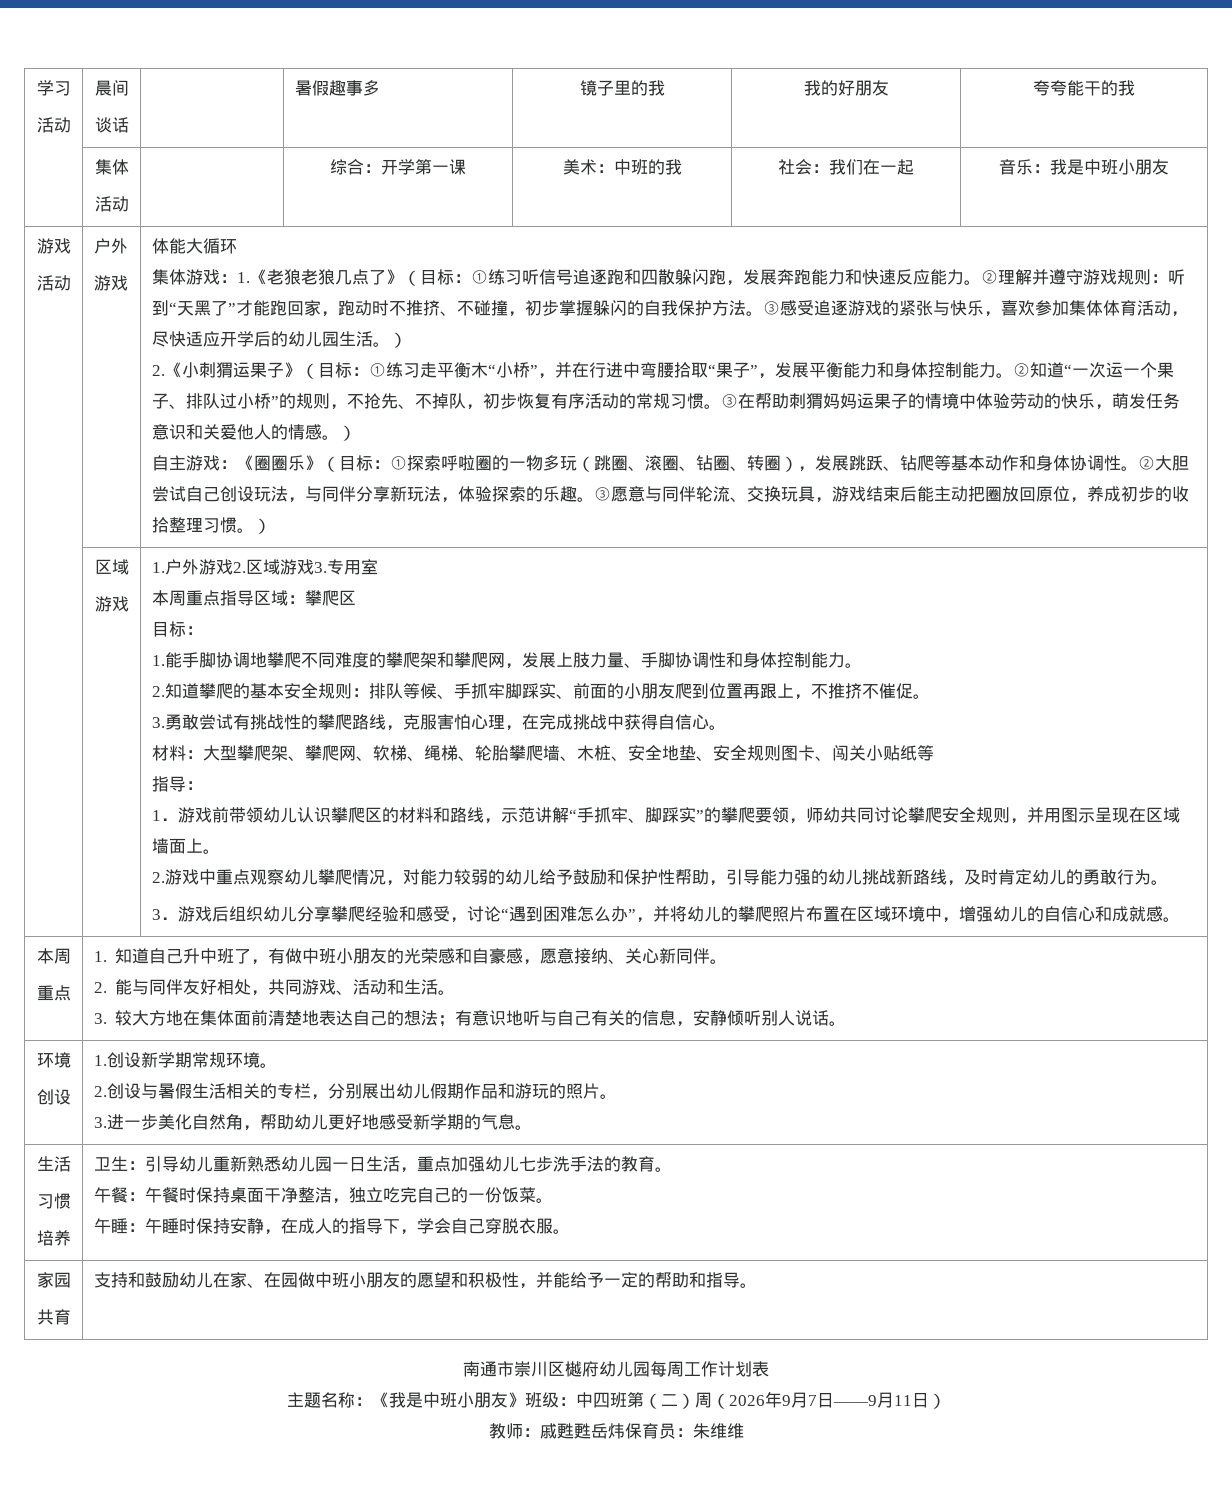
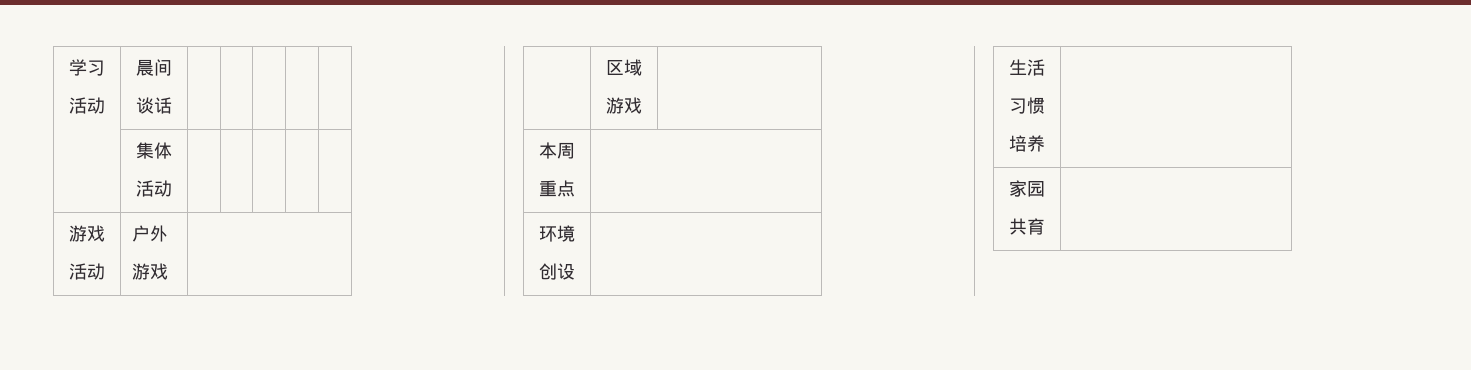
[294,80,380,96] [579,80,665,96] [803,80,889,96] [1033,80,1135,96] [94,159,129,175] [94,196,129,212] [330,159,466,175] [562,159,682,175] [778,159,914,175] [999,159,1169,175] [36,238,71,254] [36,275,71,291] [93,238,128,254] [93,275,128,291] [151,238,237,254] [151,269,1185,286] [151,300,1188,317] [151,331,407,348] [151,362,1174,379] [151,393,1180,410] [151,424,356,441] [151,455,1189,472] [151,486,1189,503] [151,517,271,534] [94,559,129,575] [94,596,129,612] [151,559,378,575] [151,590,356,606] [151,621,203,637] [151,652,862,669] [151,683,930,700] [151,714,726,731] [151,745,934,761] [151,776,203,792] [151,807,1180,824] [151,838,220,854] [151,869,1168,886] [151,906,1180,923] [36,948,71,964] [36,985,71,1001] [93,948,728,965] [93,979,456,996] [93,1010,847,1027] [36,1052,71,1068] [36,1089,71,1105] [93,1052,277,1068] [93,1083,617,1100] [93,1113,532,1131] [36,1156,71,1172] [36,1193,71,1209] [36,1230,71,1246] [93,1156,672,1173] [93,1187,553,1204] [93,1218,570,1235] [36,1272,71,1288] [36,1309,71,1325] [93,1272,757,1289] [463,1361,769,1377] [286,1391,946,1409] [488,1423,744,1439] 暑假趣事多 | 镜子里的我 | 我的好朋友 | 夸夸能干的我 // | 集体 // 活动 | | 综合：开学第一课 | 美术：中班的我 | 社会：我们在一起 | 音乐：我是中班小朋友 // 游戏 // 活动 | 户外 // 游戏 | 体能大循环 // 集体游戏：1.《老狼老狼几点了》（目标：①练习听信号追逐跑和四散躲闪跑，发展奔跑能力和快速反应能力。②理解并遵守游戏规则：听到“天黑了”才能跑回家，跑动时不推挤、不碰撞，初步掌握躲闪的自我保护方法。③感受追逐游戏的紧张与快乐，喜欢参加集体体育活动，尽快适应开学后的幼儿园生活。） // 2.《小刺猬运果子》（目标：①练习走平衡木“小桥”，并在行进中弯腰拾取“果子”，发展平衡能力和身体控制能力。②知道“一次运一个果子、排队过小桥”的规则，不抢先、不掉队，初步恢复有序活动的常规习惯。③在帮助刺猬妈妈运果子的情境中体验劳动的快乐，萌发任务意识和关爱他人的情感。） // 自主游戏：《圈圈乐》（目标：①探索呼啦圈的一物多玩（跳圈、滚圈、钻圈、转圈），发展跳跃、钻爬等基本动作和身体协调性。②大胆尝试自己创设玩法，与同伴分享新玩法，体验探索的乐趣。③愿意与同伴轮流、交换玩具，游戏结束后能主动把圈放回原位，养成初步的收拾整理习惯。） // | 区域 // 游戏 | 1.户外游戏2.区域游戏3.专用室 // 本周重点指导区域：攀爬区 // 目标： // 1.能手脚协调地攀爬不同难度的攀爬架和攀爬网，发展上肢力量、手脚协调性和身体控制能力。 // 2.知道攀爬的基本安全规则：排队等候、手抓牢脚踩实、前面的小朋友爬到位置再跟上，不推挤不催促。 // 3.勇敢尝试有挑战性的攀爬路线，克服害怕心理，在完成挑战中获得自信心。 // 材料：大型攀爬架、攀爬网、软梯、绳梯、轮胎攀爬墙、木桩、安全地垫、安全规则图卡、闯关小贴纸等 // 指导： // 1．游戏前带领幼儿认识攀爬区的材料和路线，示范讲解“手抓牢、脚踩实”的攀爬要领，师幼共同讨论攀爬安全规则，并用图示呈现在区域墙面上。 // 2.游戏中重点观察幼儿攀爬情况，对能力较弱的幼儿给予鼓励和保护性帮助，引导能力强的幼儿挑战新路线，及时肯定幼儿的勇敢行为。 // 3．游戏后组织幼儿分享攀爬经验和感受，讨论“遇到困难怎么办”，并将幼儿的攀爬照片布置在区域环境中，增强幼儿的自信心和成就感。 // 本周 // 重点 | 1.知道自己升中班了，有做中班小朋友的光荣感和自豪感，愿意接纳、关心新同伴。 // 2.能与同伴友好相处，共同游戏、活动和生活。 // 3.较大方地在集体面前清楚地表达自己的想法；有意识地听与自己有关的信息，安静倾听别人说话。 // 环境 // 创设 | 1.创设新学期常规环境。 // 2.创设与暑假生活相关的专栏，分别展出幼儿假期作品和游玩的照片。 // 3.进一步美化自然角，帮助幼儿更好地感受新学期的气息。 // 生活 // 习惯 // 培养 | 卫生：引导幼儿重新熟悉幼儿园一日生活，重点加强幼儿七步洗手法的教育。 // 午餐：午餐时保持桌面干净整洁，独立吃完自己的一份饭菜。 // 午睡：午睡时保持安静，在成人的指导下，学会自己穿脱衣服。 // 家园 // 共育 | 支持和鼓励幼儿在家、在园做中班小朋友的愿望和积极性，并能给予一定的帮助和指导。 // 南通市崇川区樾府幼儿园每周工作计划表 // 主题名称：《我是中班小朋友》班级：中四班第（二）周（2026年9月7日——9月11日） // 教师：戚甦甦岳炜保育员：朱维维 -> [136,142,172,159] [136,180,172,197] [69,225,105,242] [69,263,105,280] [131,225,168,242] [131,263,168,280] [606,59,642,76] [606,97,642,114] [539,142,575,159] [539,180,575,197] [539,225,575,242] [539,263,575,280] [1009,59,1045,76] [1009,97,1045,114] [1009,135,1045,152] [1009,180,1045,197] [1009,218,1045,235] | | | // | 集体 // 活动 | | | | | // 游戏 // 活动 | 户外 // 游戏 | // | 区域 // 游戏 | // 本周 // 重点 | // 环境 // 创设 | // 生活 // 习惯 // 培养 | // 家园 // 共育 |

